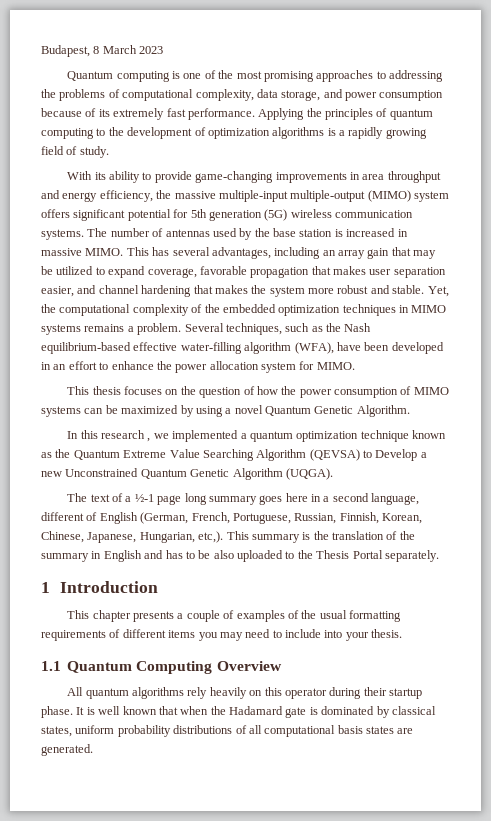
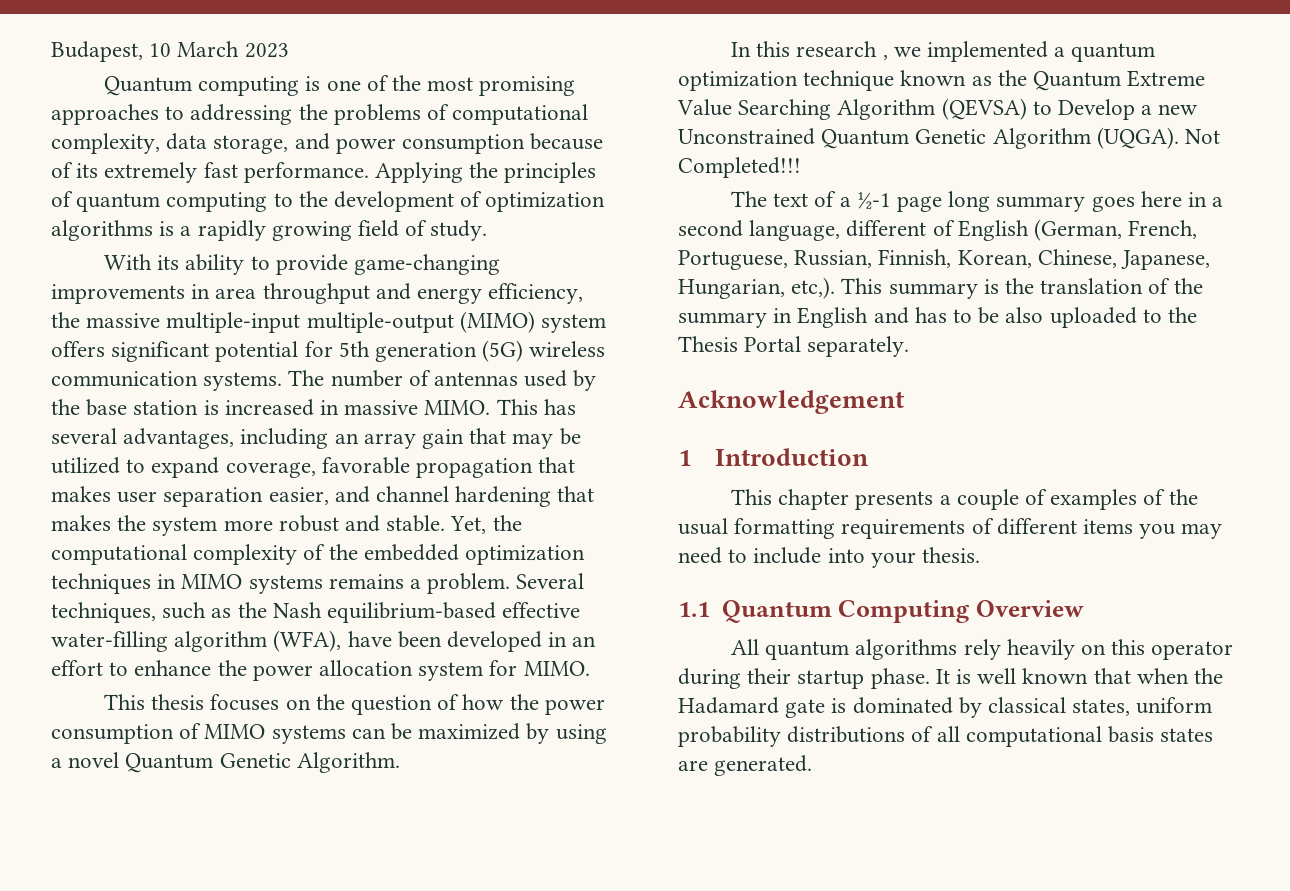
[93,46,100,54] 8 -> [149,43,172,57] 10
(333, 474) none -> [1185,129,1221,144] [678,157,801,178] Not Completed!!!
(439, 556) none -> [678,390,905,414] // Acknowledgement

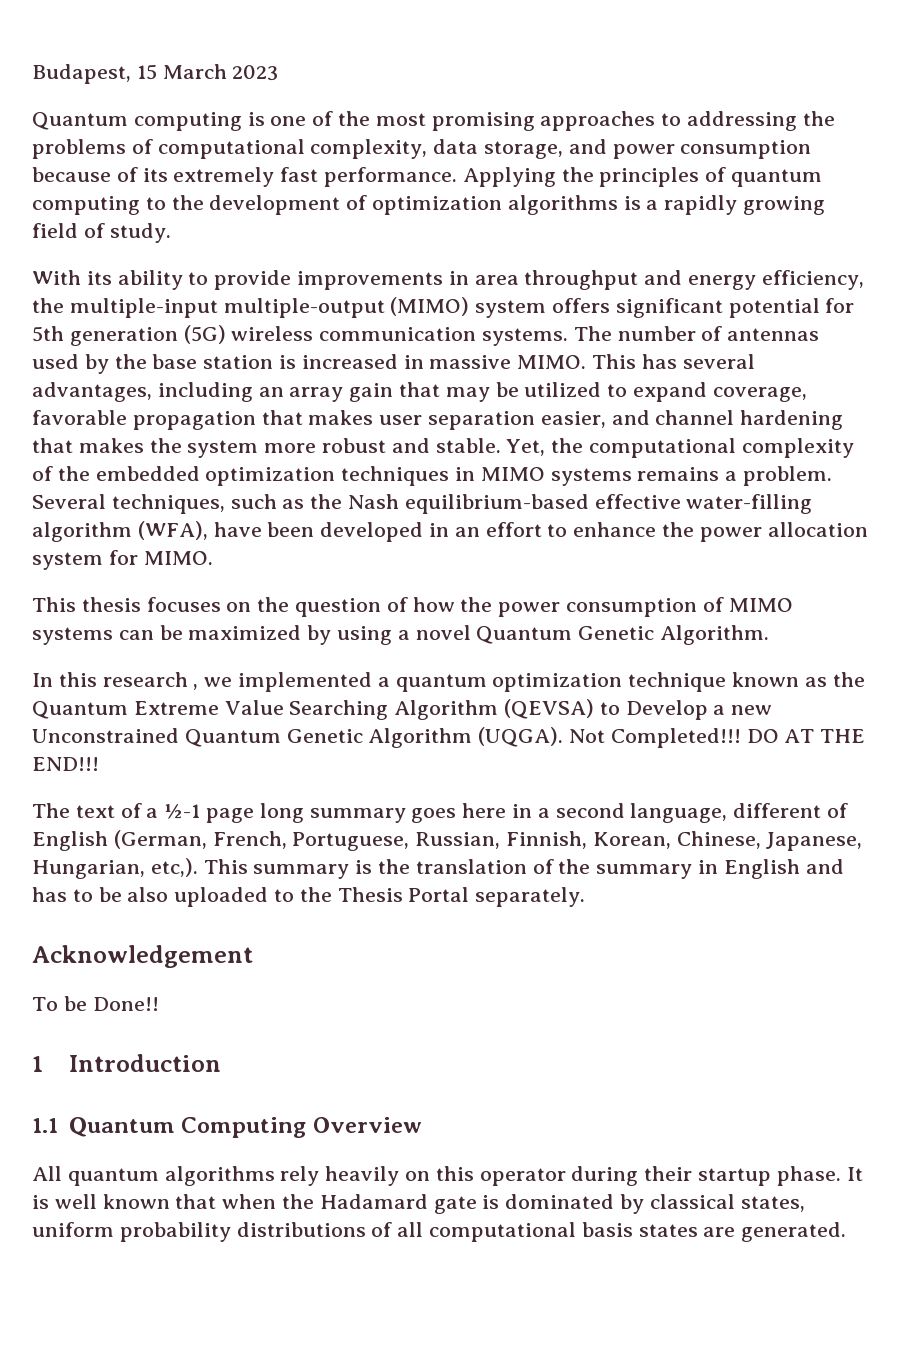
[149,43,172,57] 10 -> [136,64,157,80] 15
[354,254,501,275] game-changing -> (292, 280) none
[86,313,161,328] massive -> (64, 305) none
(801, 167) none -> [746,729,866,743] [32,757,99,771] DO AT THE END!!!
(905, 402) none -> [32,996,159,1011] // To be Done!!
[730,489,1198,510] [678,518,1223,539] [678,547,981,568] // This chapter presents a couple of examples of the usual formatting requirements of different items you may need to include into your thesis. -> (222, 1063) none

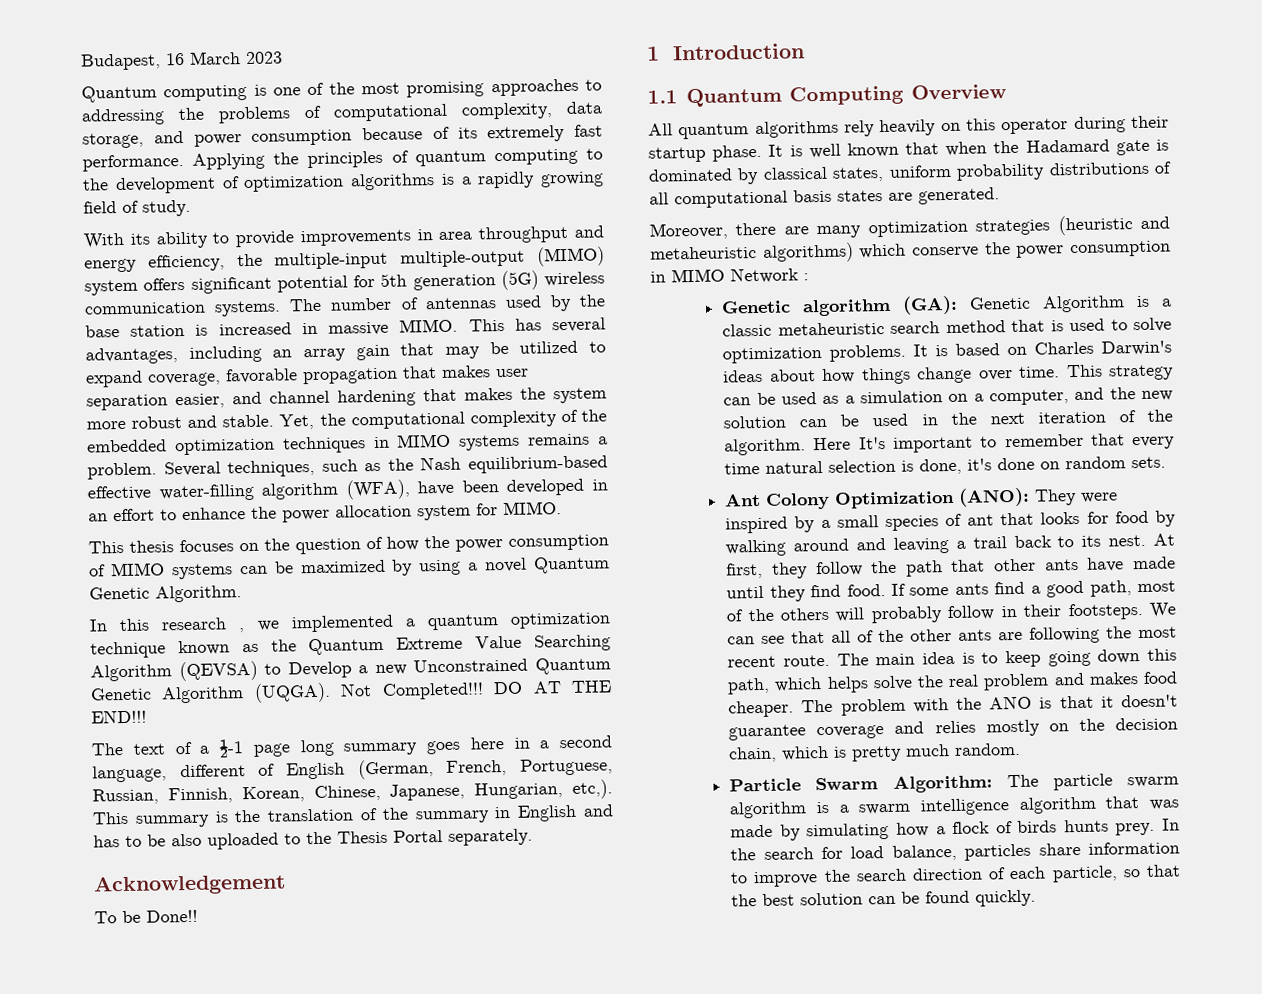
[136,64,157,80] 15 -> [165,52,185,66] 16
(847, 1232) none -> [649,215,1170,240] [650,240,1171,263] [650,267,809,284] [721,295,1172,317] [722,317,1172,337] [722,340,1172,364] [723,364,1174,385] [723,387,1173,406] [723,409,1173,429] [724,433,1175,456] [724,456,1167,475] [724,487,1119,510] [725,510,1176,534] [725,533,1175,557] [726,556,1176,579] [726,580,1176,602] [726,602,1176,624] [727,626,1177,645] [727,648,1177,668] [727,671,1177,695] [728,694,1178,718] [728,717,1178,741] [728,742,1022,763] [729,773,1179,793] [729,796,1179,819] [730,818,1180,841] [730,841,1180,861] [730,864,1181,888] [731,889,1037,907] // Moreover, there are many optimization strategies (heuristic and metaheuristic algorithms) which conserve the power consumption in MIMO Network : // Genetic algorithm (GA): Genetic Algorithm is a classic metaheuristic search method that is used to solve optimization problems. It is based on Charles Darwin's ideas about how things change over time. This strategy can be used as a simulation on a computer, and the new solution can be used in the next iteration of the algorithm. Here It's important to remember that every time natural selection is done, it's done on random sets. // Ant Colony Optimization (ANO): They were inspired by a small species of ant that looks for food by walking around and leaving a trail back to its nest. At first, they follow the path that other ants have made until they find food. If some ants find a good path, most of the others will probably follow in their footsteps. We can see that all of the other ants are following the most recent route. The main idea is to keep going down this path, which helps solve the real problem and makes food cheaper. The problem with the ANO is that it doesn't guarantee coverage and relies mostly on the decision chain, which is pretty much random. // Particle Swarm Algorithm: The particle swarm algorithm is a swarm intelligence algorithm that was made by simulating how a flock of birds hunts prey. In the search for load balance, particles share information to improve the search direction of each particle, so that the best solution can be found quickly.

